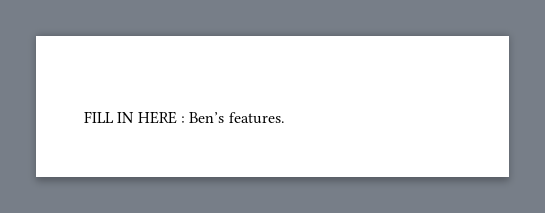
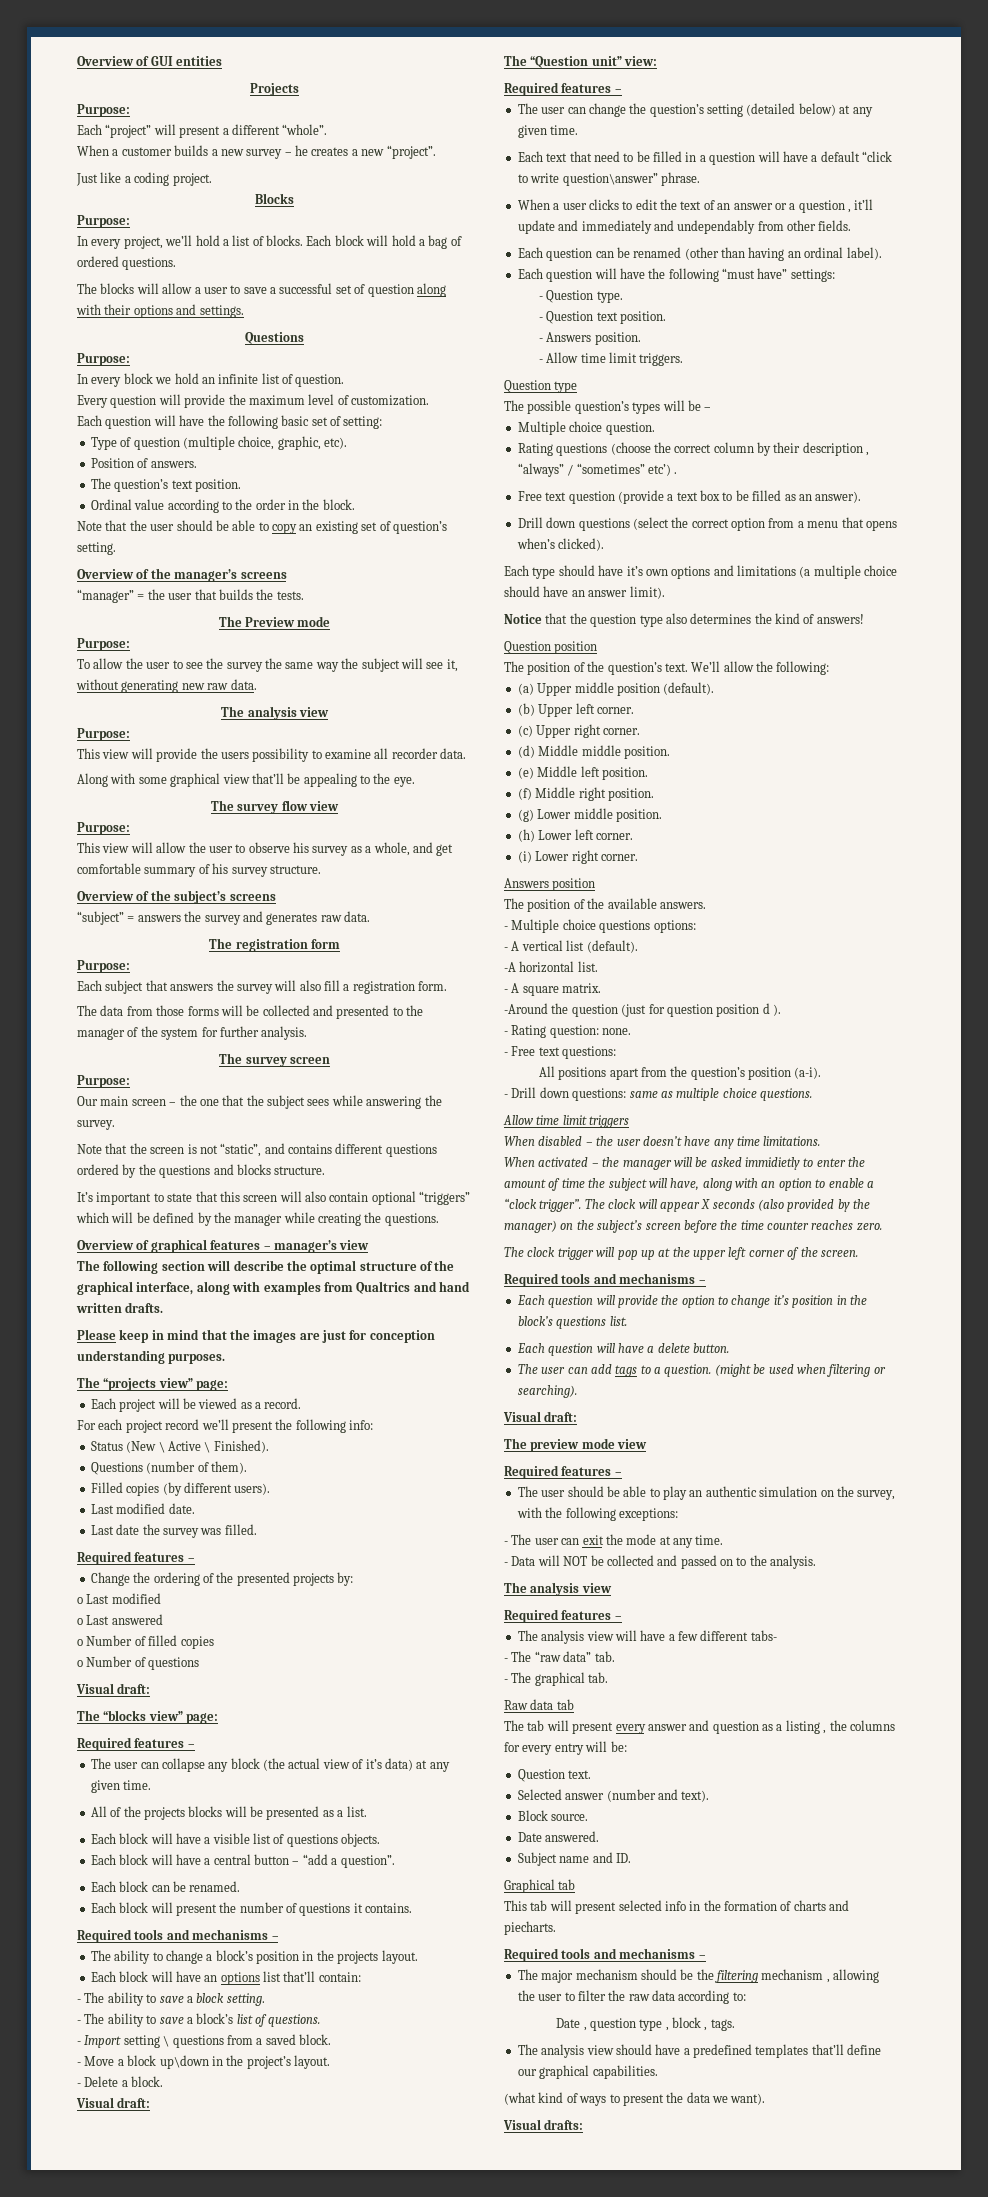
[84,111,285,124] FILL IN HERE : Ben’s features. -> [77,56,223,66] [250,83,299,96] [77,104,130,117] [77,124,328,138] [77,145,436,159] [76,172,212,186] [255,193,294,204] [77,215,130,228] [77,235,462,249] [77,256,177,270] [77,283,446,297] [76,304,244,318] [245,332,304,344] [77,353,130,366] [77,373,345,387] [77,394,429,408] [77,415,383,429] [90,436,347,450] [90,458,197,468] [90,478,241,492] [90,499,355,513] [77,520,447,534] [77,542,116,555] [77,568,287,582] [77,589,304,603] [218,616,331,627] [77,638,130,651] [77,658,458,672] [76,679,257,693] [221,706,329,720] [77,728,130,741] [77,748,467,762] [77,773,415,787] [210,800,340,814] [77,822,130,835] [77,842,454,856] [77,863,321,877] [77,890,276,904] [77,911,370,925] [209,938,340,952] [77,960,130,973] [77,980,448,994] [77,1005,424,1019] [77,1026,308,1040] [219,1053,330,1067] [77,1075,130,1088] [77,1095,442,1109] [77,1120,115,1130] [77,1143,437,1157] [77,1164,326,1178] [77,1191,471,1205] [76,1212,439,1226] [77,1239,370,1253] [77,1260,455,1274] [77,1281,470,1295] [76,1302,164,1313] [77,1329,435,1343] [77,1350,226,1364] [77,1377,229,1391] [90,1398,302,1412] [77,1419,373,1433] [90,1440,269,1453] [90,1461,247,1475] [90,1482,271,1496] [90,1503,195,1514] [90,1524,257,1538] [77,1551,195,1565] [90,1572,354,1586] [77,1593,161,1604] [77,1614,163,1625] [77,1635,214,1649] [77,1656,200,1670] [76,1683,151,1694] [77,1710,219,1724] [77,1737,195,1751] [90,1758,450,1772] [90,1780,152,1793] [90,1806,367,1820] [90,1833,381,1847] [90,1854,395,1868] [90,1881,241,1892] [90,1902,413,1916] [77,1929,279,1943] [90,1950,418,1964] [90,1971,361,1985] [77,1992,265,2006] [77,2013,321,2027] [77,2034,331,2048] [77,2055,330,2069] [77,2076,164,2087] [76,2097,151,2108] [504,55,658,68] [504,82,622,96] [517,103,873,117] [517,125,579,138] [517,151,892,165] [517,172,700,186] [517,199,874,213] [517,220,852,234] [517,247,882,261] [517,268,835,282] [538,290,623,303] [538,311,666,324] [538,332,641,345] [538,352,684,366] [504,380,578,393] [504,400,712,414] [517,421,655,435] [517,442,870,456] [517,463,678,477] [517,490,862,504] [517,517,897,531] [516,538,605,551] [504,565,898,579] [504,586,665,599] [504,613,864,627] [504,641,598,654] [504,661,830,675] [517,682,715,696] [517,703,634,717] [517,724,640,738] [517,745,670,759] [517,766,648,780] [517,787,654,801] [517,808,662,822] [517,829,633,842] [517,850,638,864] [504,878,596,891] [504,898,706,912] [504,919,696,933] [504,940,638,953] [504,961,598,973] [504,983,602,996] [504,1003,781,1017] [504,1025,632,1038] [504,1046,617,1059] [538,1066,822,1080] [504,1087,812,1101] [503,1115,630,1128] [504,1136,821,1149] [504,1157,866,1170] [504,1178,874,1191] [504,1198,871,1212] [504,1220,882,1233] [504,1247,858,1260] [504,1273,706,1287] [516,1295,867,1308] [517,1316,627,1329] [516,1343,729,1356] [517,1364,886,1377] [517,1385,577,1398] [503,1411,578,1422] [504,1438,648,1452] [504,1465,622,1479] [517,1486,896,1500] [516,1507,678,1521] [504,1534,724,1548] [504,1555,817,1569] [504,1582,612,1596] [504,1609,622,1623] [517,1630,777,1644] [504,1651,615,1662] [504,1672,609,1686] [504,1699,574,1710] [504,1720,895,1734] [504,1741,627,1755] [517,1769,592,1782] [517,1789,710,1802] [517,1810,589,1821] [517,1831,600,1842] [517,1852,631,1866] [504,1879,576,1893] [504,1900,850,1914] [504,1921,556,1935] [504,1948,706,1962] [517,1969,880,1983] [517,1990,746,2004] [556,2017,735,2031] [517,2044,882,2058] [517,2065,658,2079] [504,2092,766,2106] [503,2119,584,2130] Overview of GUI entities // Projects // Purpose: // Each “project” will present a different “whole”. // When a customer builds a new survey – he creates a new “project”. // Just like a coding project. // Blocks // Purpose: // In every project, we’ll hold a list of blocks. Each block will hold a bag of ordered questions. // The blocks will allow a user to save a successful set of question along with their options and settings. // Questions // Purpose: // In every block we hold an infinite list of question. // Every question will provide the maximum level of customization. // Each question will have the following basic set of setting: // Type of question (multiple choice, graphic, etc). // Position of answers. // The question’s text position. // Ordinal value according to the order in the block. // Note that the user should be able to copy an existing set of question’s setting. // Overview of the manager’s screens // “manager” = the user that builds the tests. // The Preview mode // Purpose: // To allow the user to see the survey the same way the subject will see it, without generating new raw data. // The analysis view // Purpose: // This view will provide the users possibility to examine all recorder data. // Along with some graphical view that’ll be appealing to the eye. // The survey flow view // Purpose: // This view will allow the user to observe his survey as a whole, and get comfortable summary of his survey structure. // Overview of the subject’s screens // “subject” = answers the survey and generates raw data. // The registration form // Purpose: // Each subject that answers the survey will also fill a registration form. // The data from those forms will be collected and presented to the manager of the system for further analysis. // The survey screen // Purpose: // Our main screen – the one that the subject sees while answering the survey. // Note that the screen is not “static”, and contains different questions ordered by the questions and blocks structure. // It’s important to state that this screen will also contain optional “triggers” which will be defined by the manager while creating the questions. // Overview of graphical features – manager’s view // The following section will describe the optimal structure of the graphical interface, along with examples from Qualtrics and hand written drafts. // Please keep in mind that the images are just for conception understanding purposes. // The “projects view” page: // Each project will be viewed as a record. // For each project record we’ll present the following info: // Status (New \ Active \ Finished). // Questions (number of them). // Filled copies (by different users). // Last modified date. // Last date the survey was filled. // Required features – // Change the ordering of the presented projects by: // o Last modified // o Last answered // o Number of filled copies // o Number of questions // Visual draft: // The “blocks view” page: // Required features – // The user can collapse any block (the actual view of it’s data) at any given time. // All of the projects blocks will be presented as a list. // Each block will have a visible list of questions objects. // Each block will have a central button – “add a question”. // Each block can be renamed. // Each block will present the number of questions it contains. // Required tools and mechanisms – // The ability to change a block’s position in the projects layout. // Each block will have an options list that’ll contain: // - The ability to save a block setting. // - The ability to save a block’s list of questions. // - Import setting \ questions from a saved block. // - Move a block up\down in the project’s layout. // - Delete a block. // Visual draft: // The “Question unit” view: // Required features – // The user can change the question’s setting (detailed below) at any given time. // Each text that need to be filled in a question will have a default “click to write question\answer” phrase. // When a user clicks to edit the text of an answer or a question , it’ll update and immediately and undependably from other fields. // Each question can be renamed (other than having an ordinal label). // Each question will have the following “must have” settings: // - Question type. // - Question text position. // - Answers position. // - Allow time limit triggers. // Question type // The possible question’s types will be – // Multiple choice question. // Rating questions (choose the correct column by their description , “always” / “sometimes” etc’) . // Free text question (provide a text box to be filled as an answer). // Drill down questions (select the correct option from a menu that opens when’s clicked). // Each type should have it’s own options and limitations (a multiple choice should have an answer limit). // Notice that the question type also determines the kind of answers! // Question position // The position of the question’s text. We’ll allow the following: // (a) Upper middle position (default). // (b) Upper left corner. // (c) Upper right corner. // (d) Middle middle position. // (e) Middle left position. // (f) Middle right position. // (g) Lower middle position. // (h) Lower left corner. // (i) Lower right corner. // Answers position // The position of the available answers. // - Multiple choice questions options: // - A vertical list (default). // -A horizontal list. // - A square matrix. // -Around the question (just for question position d ). // - Rating question: none. // - Free text questions: // All positions apart from the question’s position (a-i). // - Drill down questions: same as multiple choice questions. // Allow time limit triggers // When disabled – the user doesn’t have any time limitations. // When activated – the manager will be asked immidietly to enter the amount of time the subject will have, along with an option to enable a “clock trigger”. The clock will appear X seconds (also provided by the manager) on the subject’s screen before the time counter reaches zero. // The clock trigger will pop up at the upper left corner of the screen. // Required tools and mechanisms – // Each question will provide the option to change it’s position in the block’s questions list. // Each question will have a delete button. // The user can add tags to a question. (might be used when filtering or searching). // Visual draft: // The preview mode view // Required features – // The user should be able to play an authentic simulation on the survey, with the following exceptions: // - The user can exit the mode at any time. // - Data will NOT be collected and passed on to the analysis. // The analysis view // Required features – // The analysis view will have a few different tabs- // - The “raw data” tab. // - The graphical tab. // Raw data tab // The tab will present every answer and question as a listing , the columns for every entry will be: // Question text. // Selected answer (number and text). // Block source. // Date answered. // Subject name and ID. // Graphical tab // This tab will present selected info in the formation of charts and piecharts. // Required tools and mechanisms – // The major mechanism should be the filtering mechanism , allowing the user to filter the raw data according to: // Date , question type , block , tags. // The analysis view should have a predefined templates that’ll define our graphical capabilities. // (what kind of ways to present the data we want). // Visual drafts:

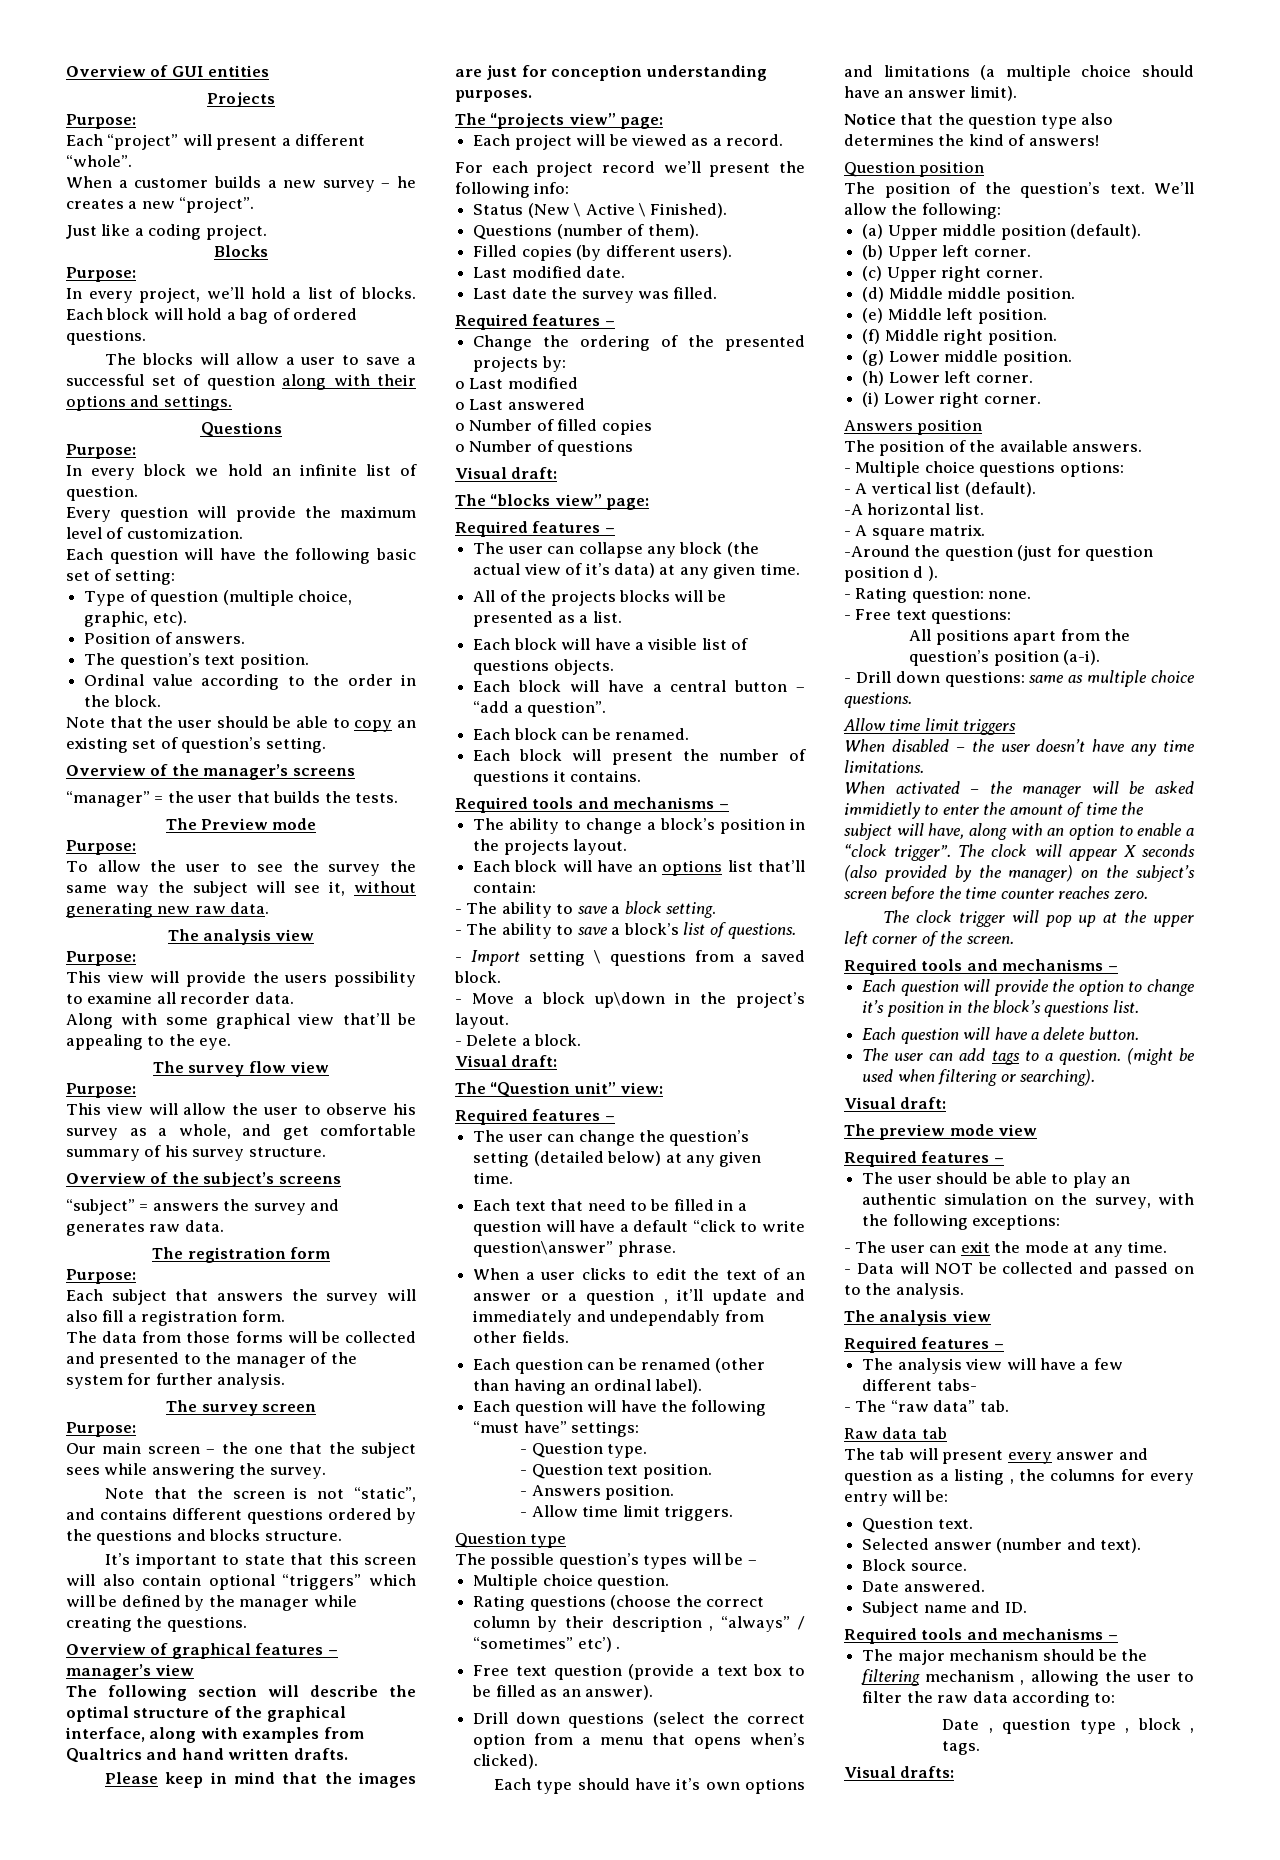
[504,1672,609,1686] // - The graphical tab. -> (1009, 1406) none
[504,1879,576,1893] [504,1900,850,1914] [504,1921,556,1935] // Graphical tab // This tab will present selected info in the formation of charts and piecharts. -> (1027, 1607) none
[517,2044,882,2058] [517,2065,658,2079] [504,2092,766,2106] // The analysis view should have a predefined templates that’ll define our graphical capabilities. // (what kind of ways to present the data we want). -> (981, 1748) none

